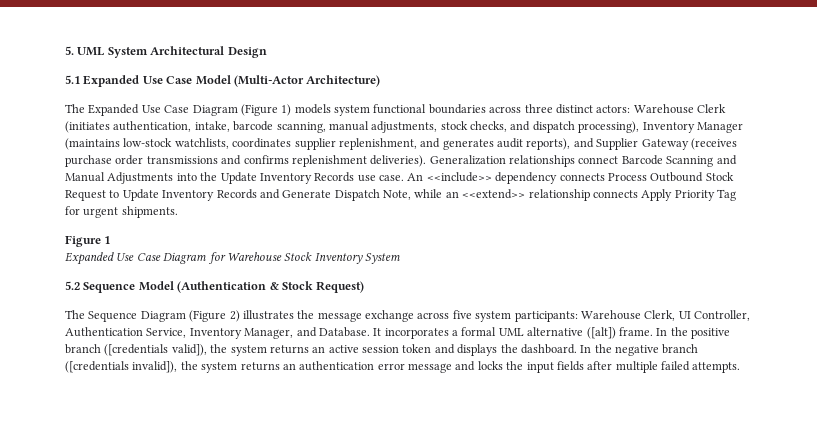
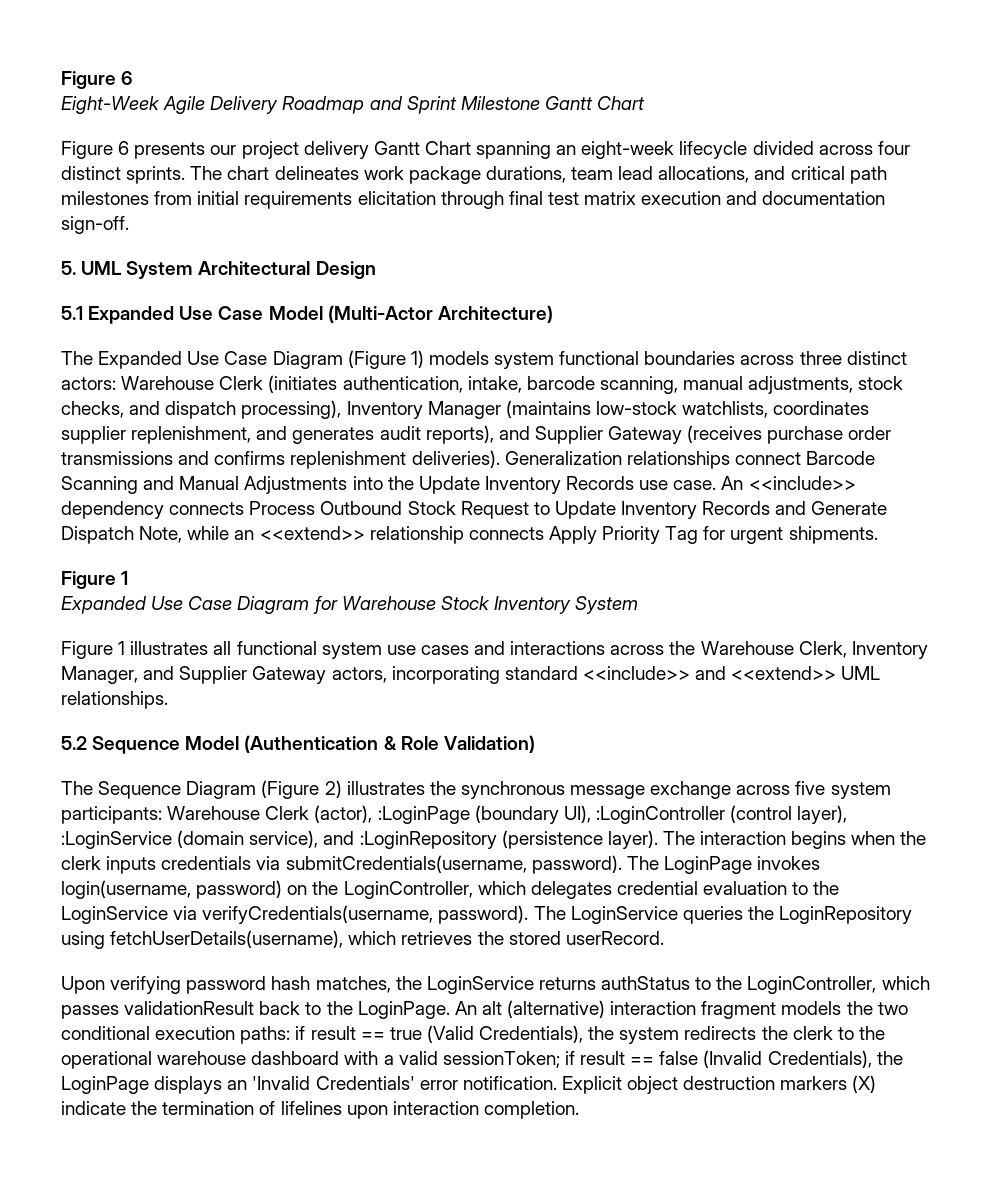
(65, 50) none -> [61,71,134,89] [61,96,646,114] [61,141,910,159] [61,166,887,184] [61,191,886,209] [61,216,129,234] Figure 6 // Eight-Week Agile Delivery Roadmap and Sprint Milestone Gantt Chart // Figure 6 presents our project delivery Gantt Chart spanning an eight-week lifecycle divided across four distinct sprints. The chart delineates work package durations, team lead allocations, and critical path milestones from initial requirements elicitation through final test matrix execution and documentation sign-off. //
(400, 258) none -> [61,641,928,659] [61,666,881,684] [61,691,168,709] // Figure 1 illustrates all functional system use cases and interactions across the Warehouse Clerk, Inventory Manager, and Supplier Gateway actors, incorporating standard <<include>> and <<extend>> UML relationships.
[281,281,365,293] Stock Request) -> [400,735,535,753] Role Validation)
(315, 314) none -> [460,781,565,799] synchronous
[644,310,750,321] [65,327,730,339] [65,344,699,356] [65,361,741,373] Clerk, UI Controller, Authentication Service, Inventory Manager, and Database. It incorporates a formal UML alternative ([alt]) frame. In the positive branch ([credentials valid]), the system returns an active session token and displays the dashboard. In the negative branch ([credentials invalid]), the system returns an authentication error message and locks the input fields after multiple failed attempts. -> [265,805,848,824] [61,830,927,849] [61,855,821,874] [61,880,840,899] [61,905,913,924] [61,930,664,949] [61,976,930,994] [61,1000,908,1019] [61,1025,885,1044] [61,1050,903,1069] [61,1075,877,1094] [61,1101,579,1119] Clerk (actor), :LoginPage (boundary UI), :LoginController (control layer), :LoginService (domain service), and :LoginRepository (persistence layer). The interaction begins when the clerk inputs credentials via submitCredentials(username, password). The LoginPage invokes login(username, password) on the LoginController, which delegates credential evaluation to the LoginService via verifyCredentials(username, password). The LoginService queries the LoginRepository using fetchUserDetails(username), which retrieves the stored userRecord. // Upon verifying password hash matches, the LoginService returns authStatus to the LoginController, which passes validationResult back to the LoginPage. An alt (alternative) interaction fragment models the two conditional execution paths: if result == true (Valid Credentials), the system redirects the clerk to the operational warehouse dashboard with a valid sessionToken; if result == false (Invalid Credentials), the LoginPage displays an 'Invalid Credentials' error notification. Explicit object destruction markers (X) indicate the termination of lifelines upon interaction completion.

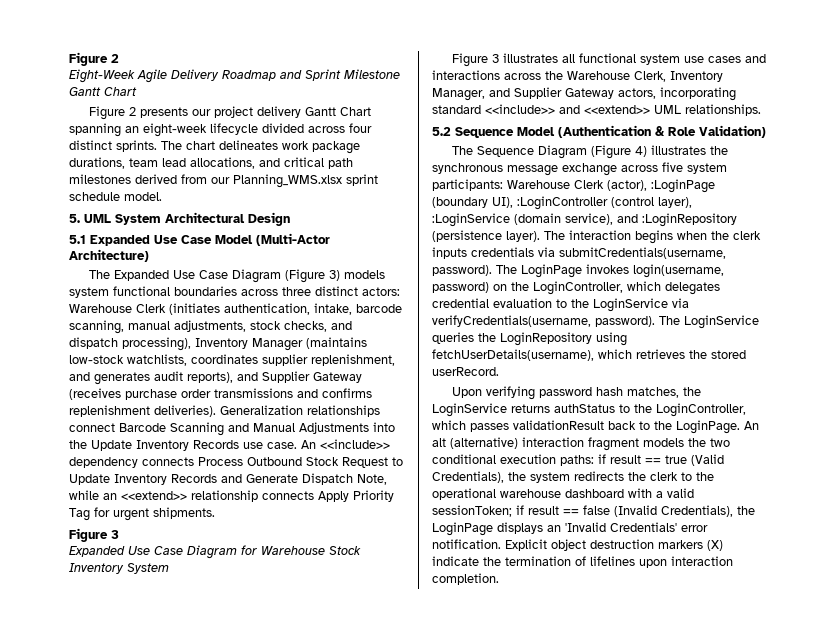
[61,71,134,89] Figure 6 -> [69,52,119,66] Figure 2
[118,141,130,155] 6 -> [129,107,137,116] 2
[154,191,886,209] [61,216,129,234] from initial requirements elicitation through final test matrix execution and documentation sign-off. -> [135,174,378,188] [69,192,162,201] derived from our Planning_WMS.xlsx sprint schedule model.
[410,350,424,368] 1) -> [329,270,341,281] 3)
[121,571,129,585] 1 -> [111,530,119,539] 3
[118,641,126,655] 1 -> [492,54,500,63] 3
[324,780,342,798] 2) -> [635,146,648,157] 4)

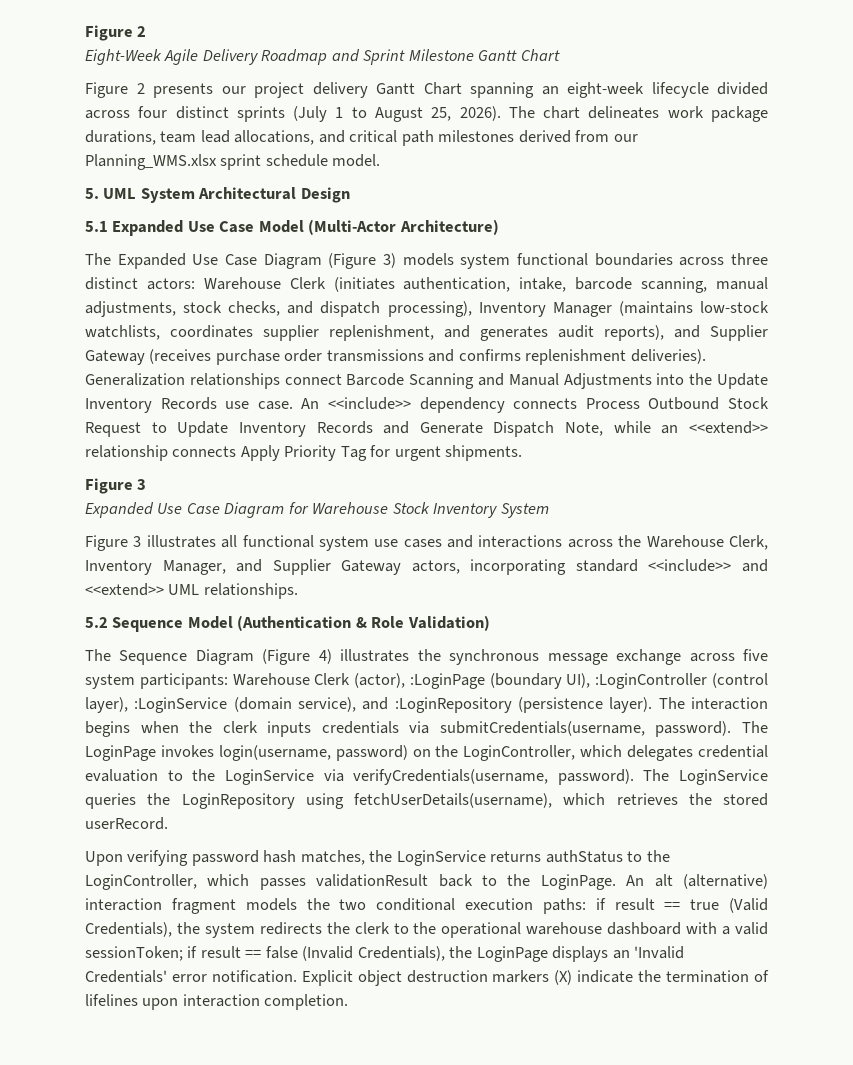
[116,140,157,152] sprints. -> [236,106,501,122] sprints (July 1 to August 25, 2026).

